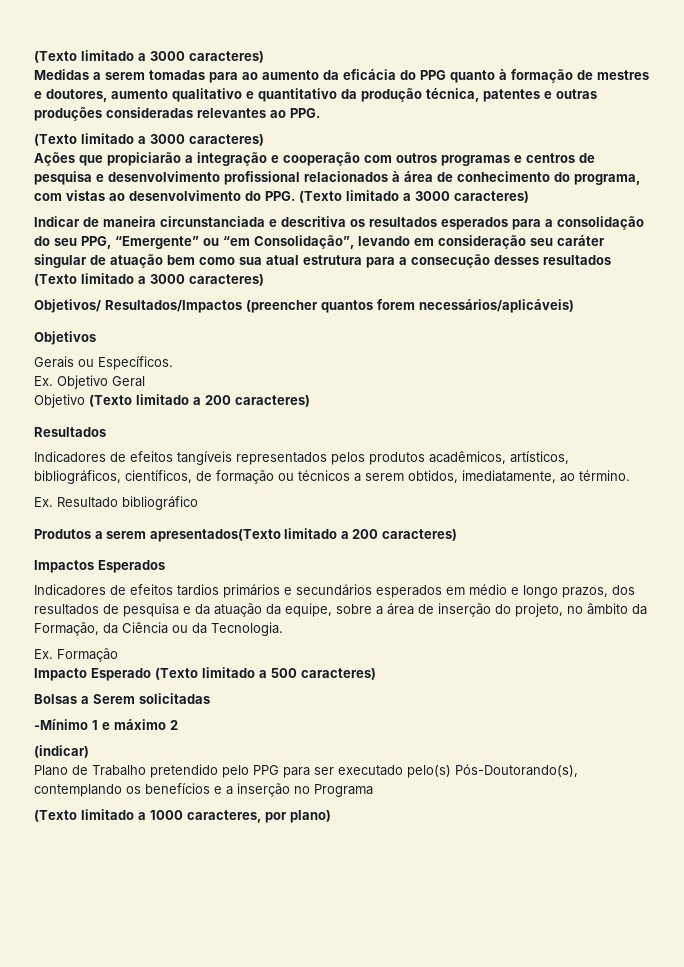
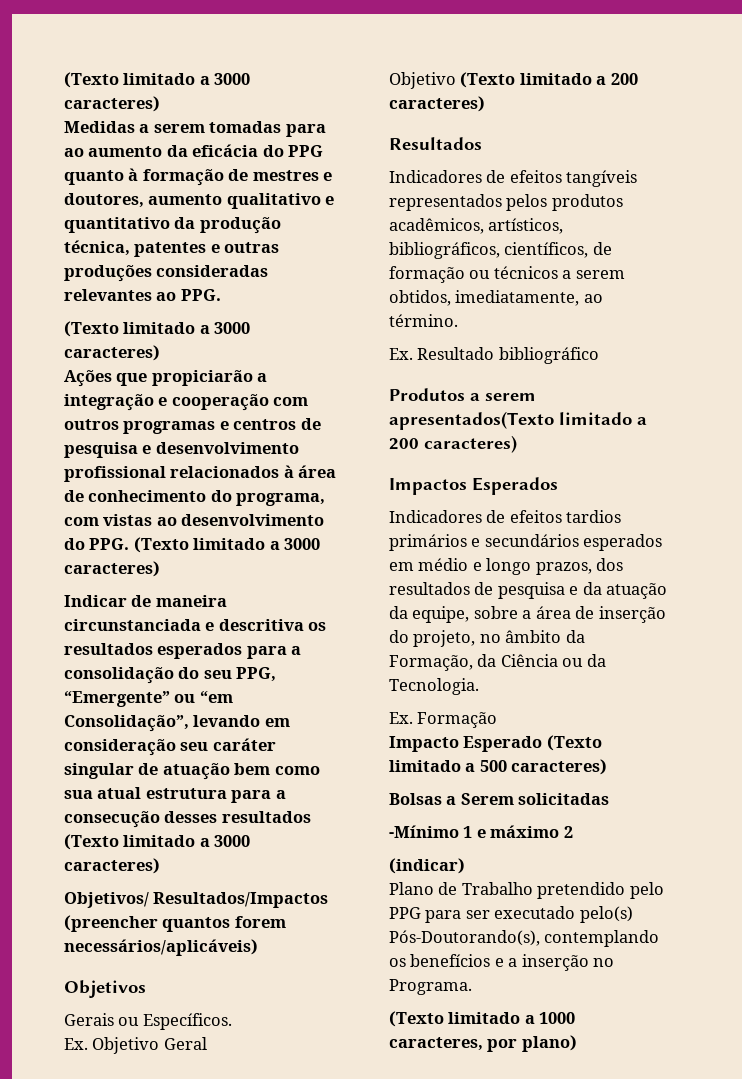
[314,784,373,797] Programa -> [389,979,472,995] Programa.

